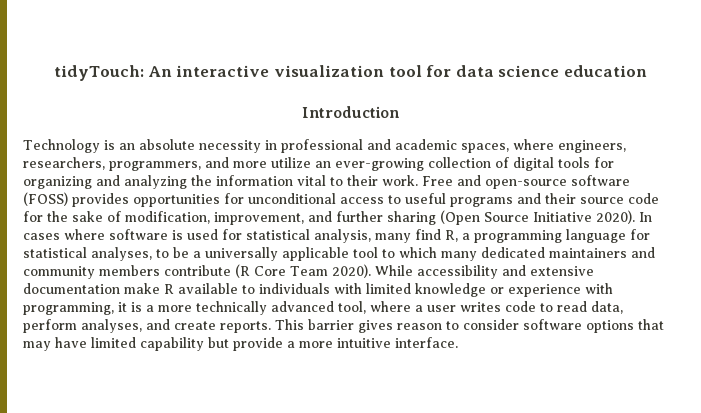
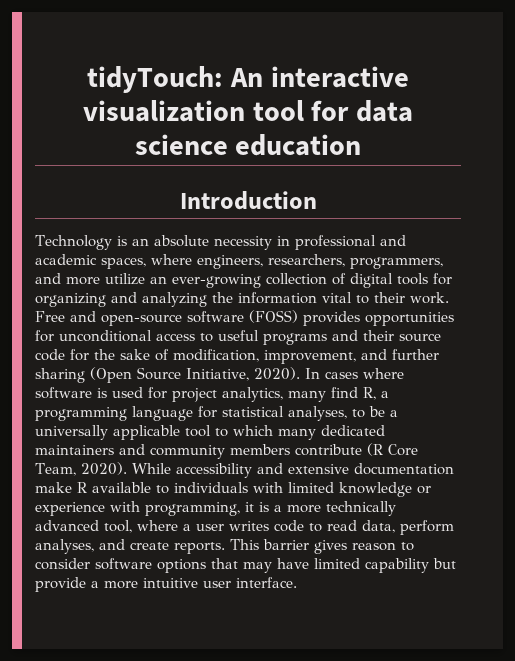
[533,212,592,222] Initiative -> [186,368,249,381] Initiative,
[246,229,371,243] statistical analysis, -> [172,387,283,402] project analytics,
[290,266,328,276] Team -> [35,463,76,476] Team,
(391, 343) none -> [203,581,231,588] user

